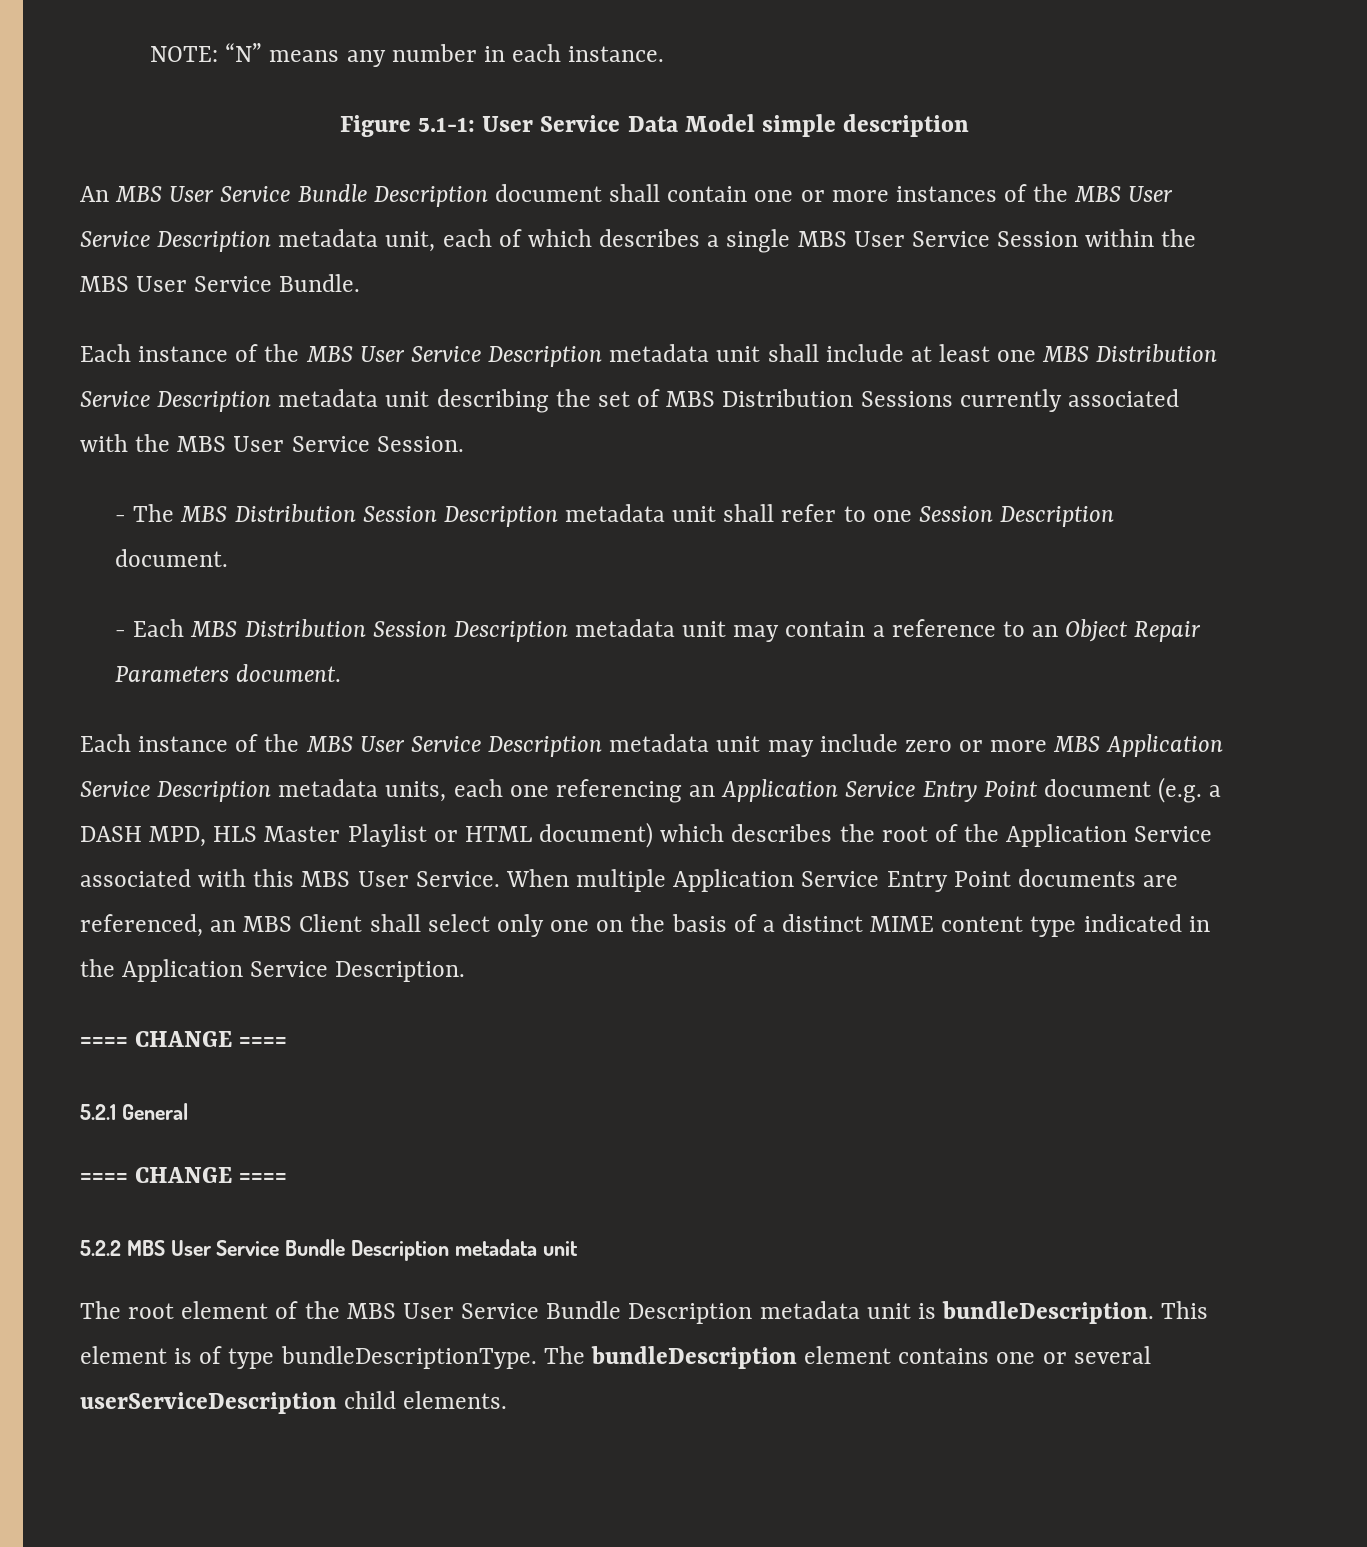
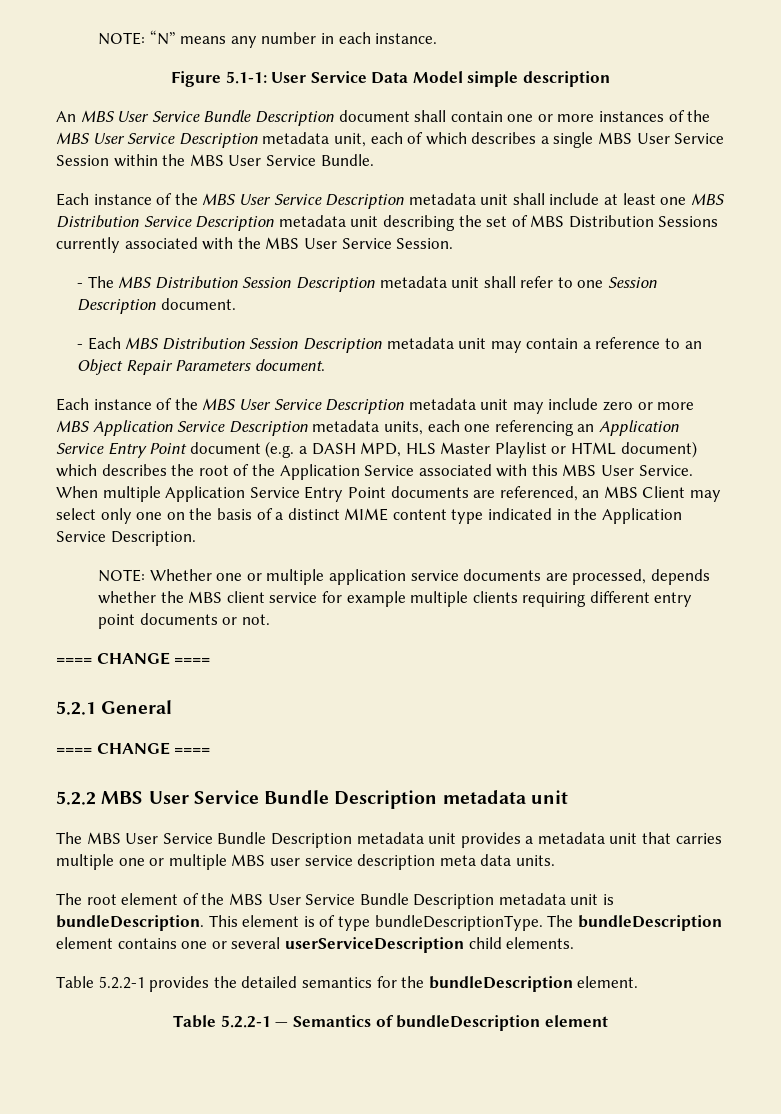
[369,914,421,932] shall -> [690,490,722,502] may
(466, 971) none -> [97,569,710,585] [97,591,693,607] [97,613,270,629] // NOTE: Whether one or multiple application service documents are processed, depends whether the MBS client service for example multiple clients requiring different entry point documents or not.
(578, 1248) none -> [56,832,722,848] [56,854,555,870] // The MBS User Service Bundle Description metadata unit provides a metadata unit that carries multiple one or multiple MBS user service description meta data units.
(508, 1400) none -> [56,976,639,992] [173,1015,608,1031] // Table 5.2.2-1 provides the detailed semantics for the bundleDescription element. // Table 5.2.2-1 — Semantics of bundleDescription element

